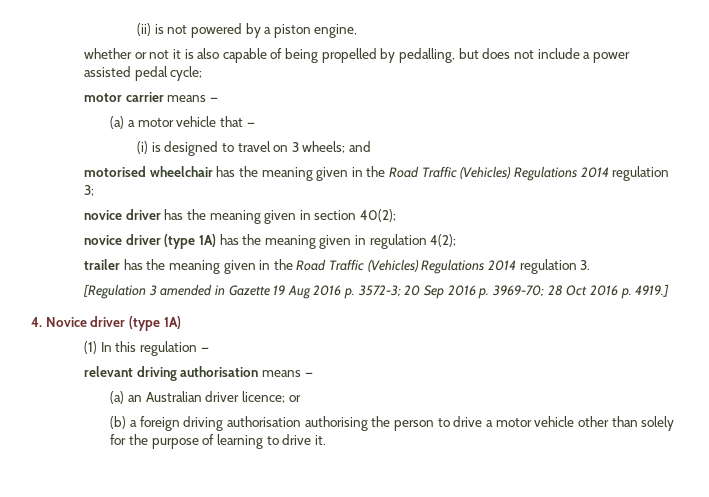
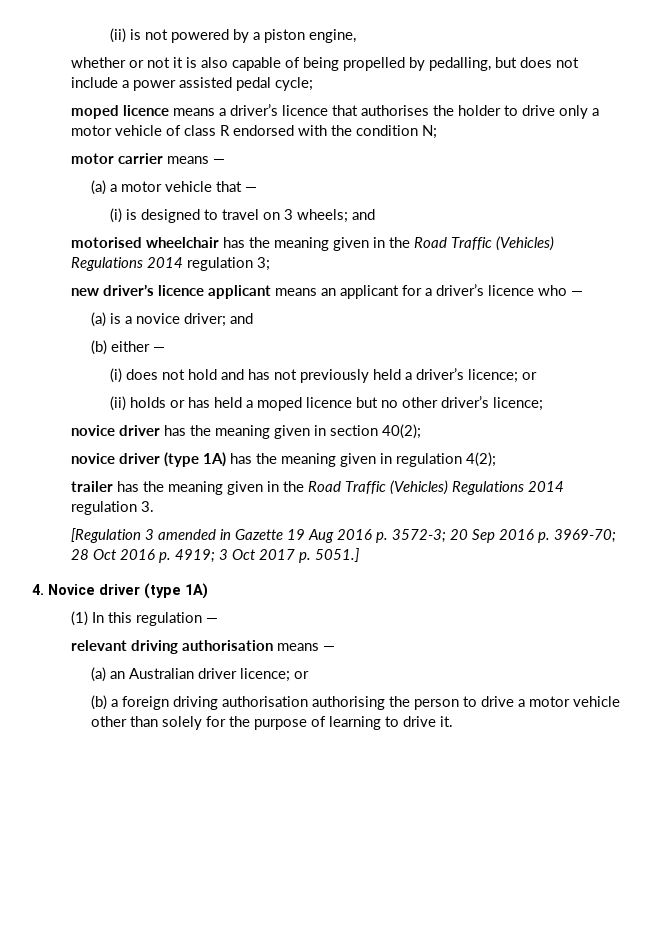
(203, 73) none -> [71,104,600,119] [71,125,438,139] // moped licence means a driver’s licence that authorises the holder to drive only a motor vehicle of class R endorsed with the condition N;
(94, 190) none -> [71,284,584,299] [90,312,253,327] [90,340,165,355] [110,368,538,383] [110,396,544,411] // new driver’s licence applicant means an applicant for a driver’s licence who — // (a) is a novice driver; and // (b) either — // (i) does not hold and has not previously held a driver’s licence; or // (ii) holds or has held a moped licence but no other driver’s licence;
[635,284,670,297] 4919.] -> [175,548,360,563] 4919; 3 Oct 2017 p. 5051.]

